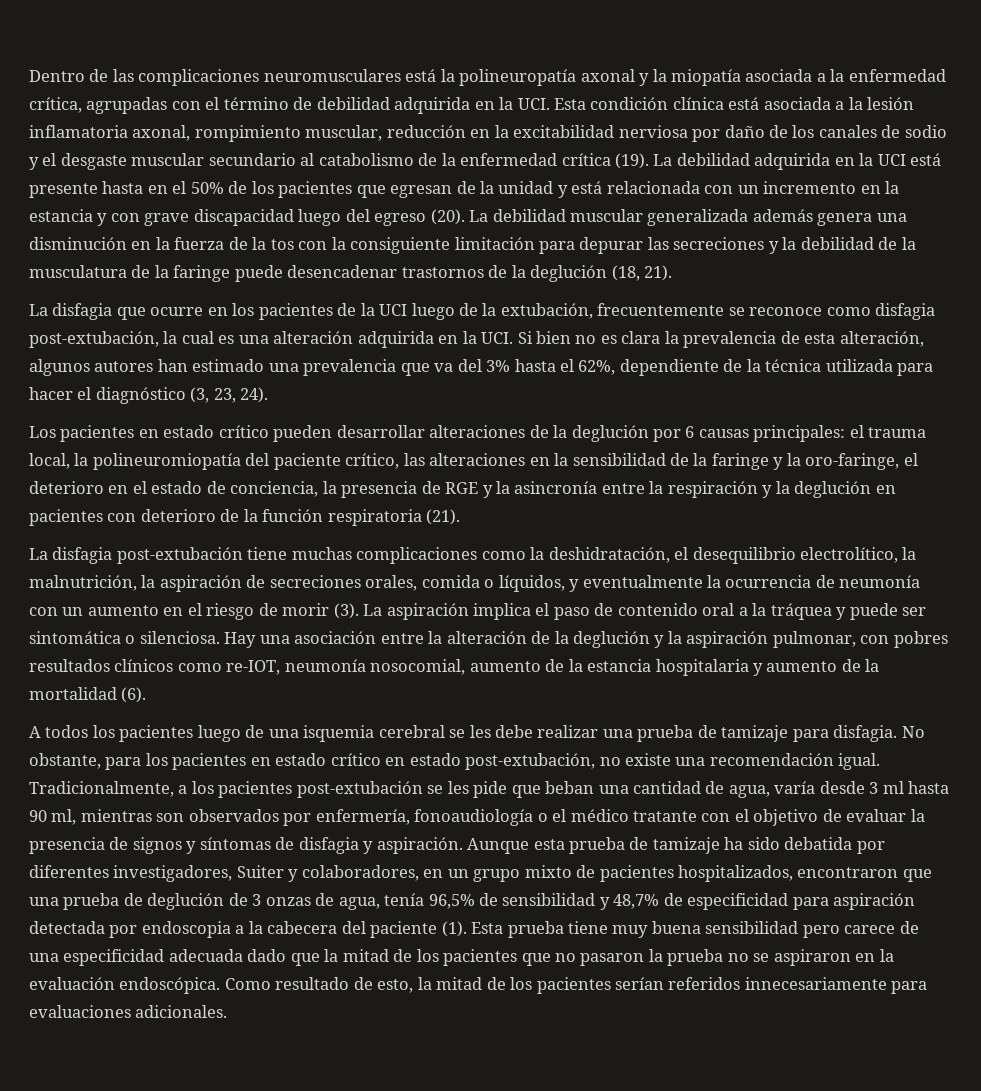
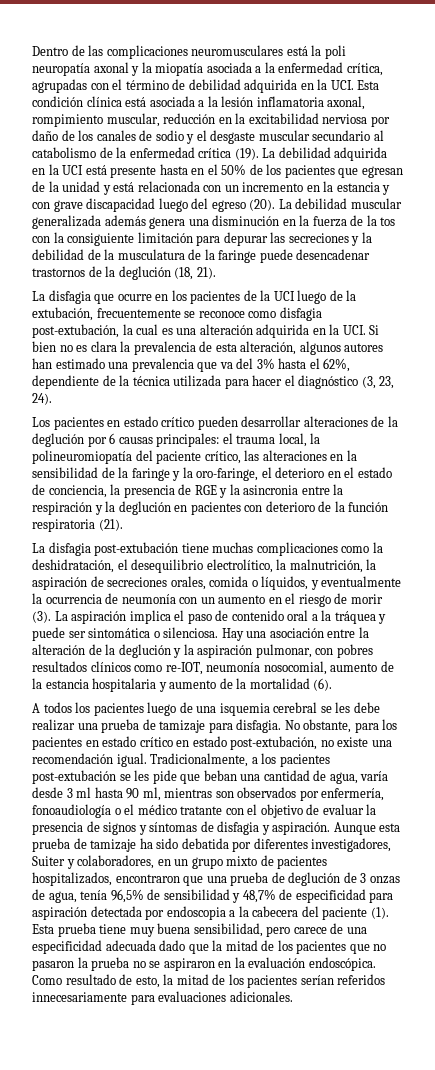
[459,69,577,86] polineuropatía -> [324,45,346,59] [32,63,90,76] poli neuropatía
[514,481,598,494] asincronía -> [243,485,299,495] asincronia
[705,921,799,934] sensibilidad -> [193,923,263,937] sensibilidad,

